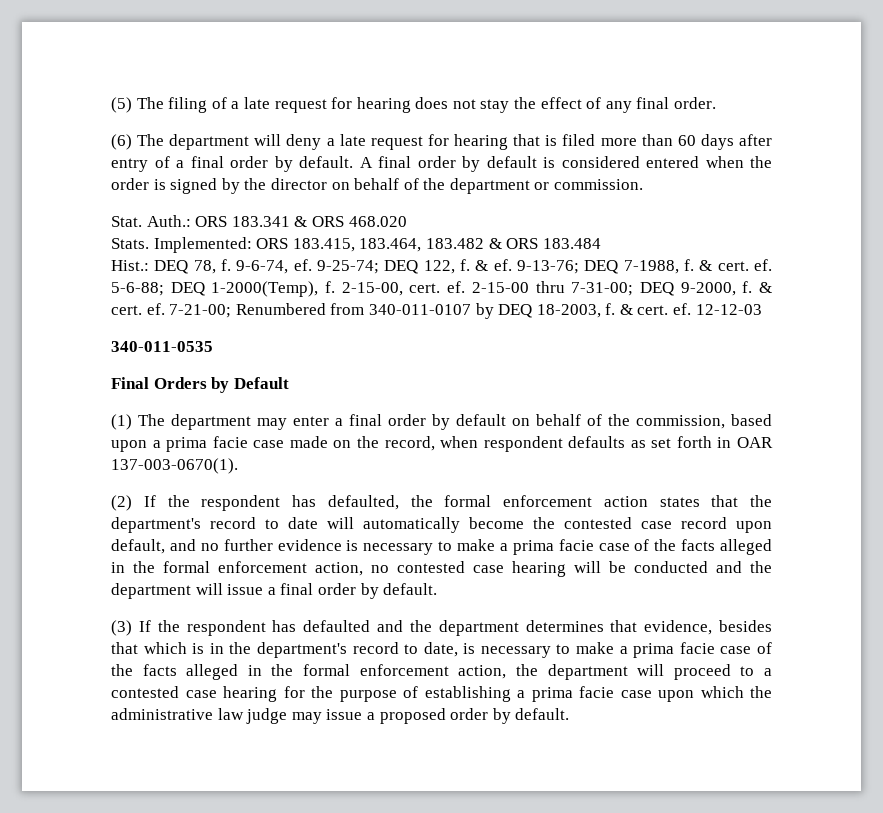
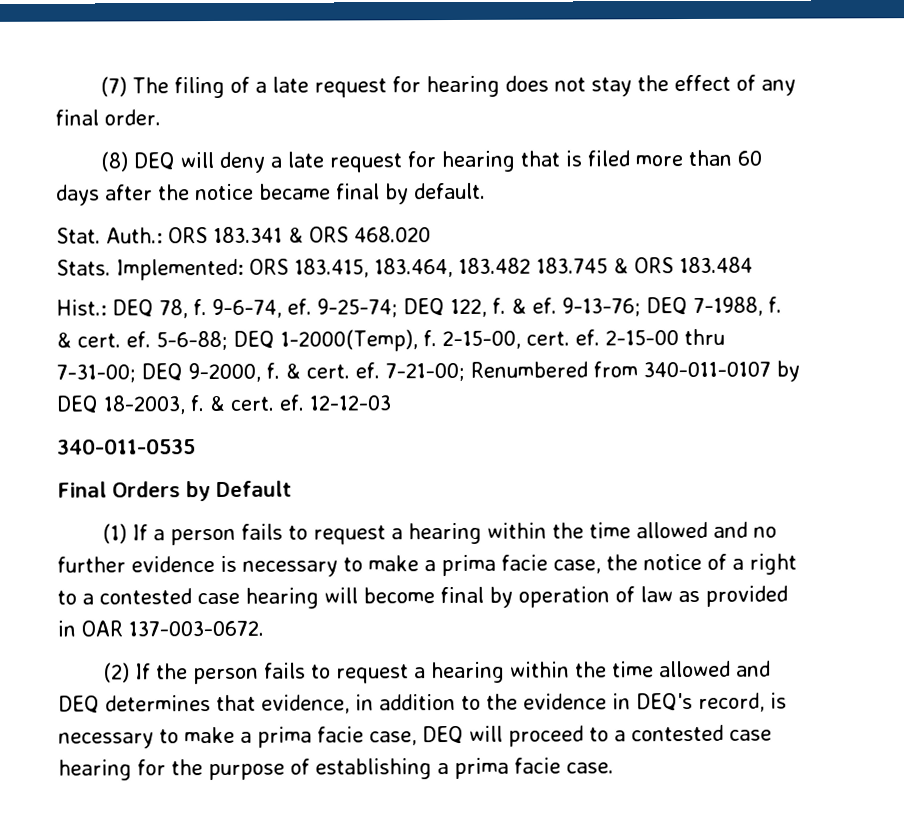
[111,97,132,113] (5) -> [100,76,128,97] (7)
[111,134,250,150] (6) The department -> [100,151,176,172] (8) DEQ
[111,156,772,172] [111,178,644,194] entry of a final order by default. A final order by default is considered entered when the order is signed by the director on behalf of the department or commission. -> [158,182,486,205] the notice became final by default.
(484, 243) none -> [536,257,608,274] 183.745
[138,414,772,430] [111,436,773,452] [111,458,238,474] [111,495,772,511] [111,517,772,533] [111,539,165,554] The department may enter a final order by default on behalf of the commission, based upon a prima facie case made on the record, when respondent defaults as set forth in OAR 137-003-0670(1). // (2) If the respondent has defaulted, the formal enforcement action states that the department's record to date will automatically become the contested case record upon default, -> [132,521,709,546] If a person fails to request a hearing within the time allowed
[598,539,772,555] [111,561,772,577] [111,583,438,599] [111,620,772,636] [111,642,772,658] [111,664,628,680] case of the facts alleged in the formal enforcement action, no contested case hearing will be conducted and the department will issue a final order by default. // (3) If the respondent has defaulted and the department determines that evidence, besides that which is in the department's record to date, is necessary to make a prima facie case of the facts alleged in the formal enforcement action, the department -> [553,553,797,575] [57,585,788,609] [57,620,264,637] [103,660,772,685] [58,692,787,714] [58,725,464,749] case, the notice of a right to a contested case hearing will become final by operation of law as provided in OAR 137-003-0672. // (2) If the person fails to request a hearing within the time allowed and DEQ determines that evidence, in addition to the evidence in DEQ's record, is necessary to make a prima facie case, DEQ
[620,686,772,702] [111,708,570,724] case upon which the administrative law judge may issue a proposed order by default. -> [566,762,614,774] case.

